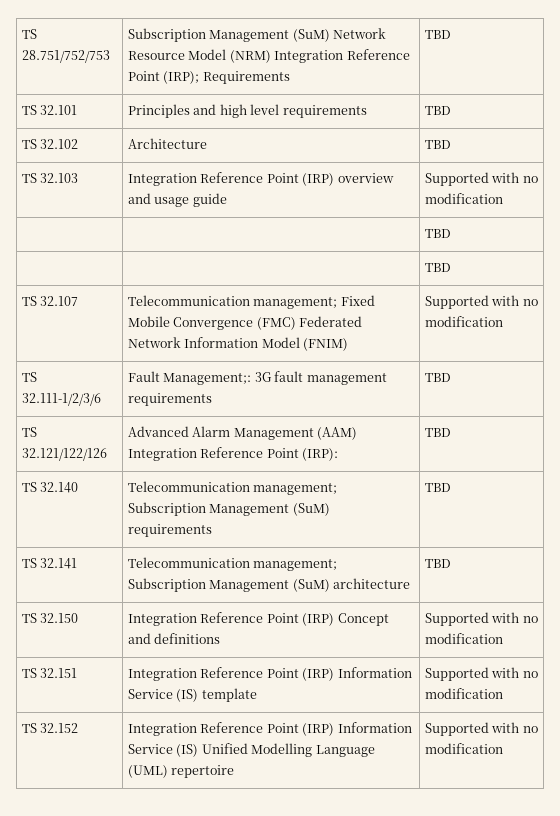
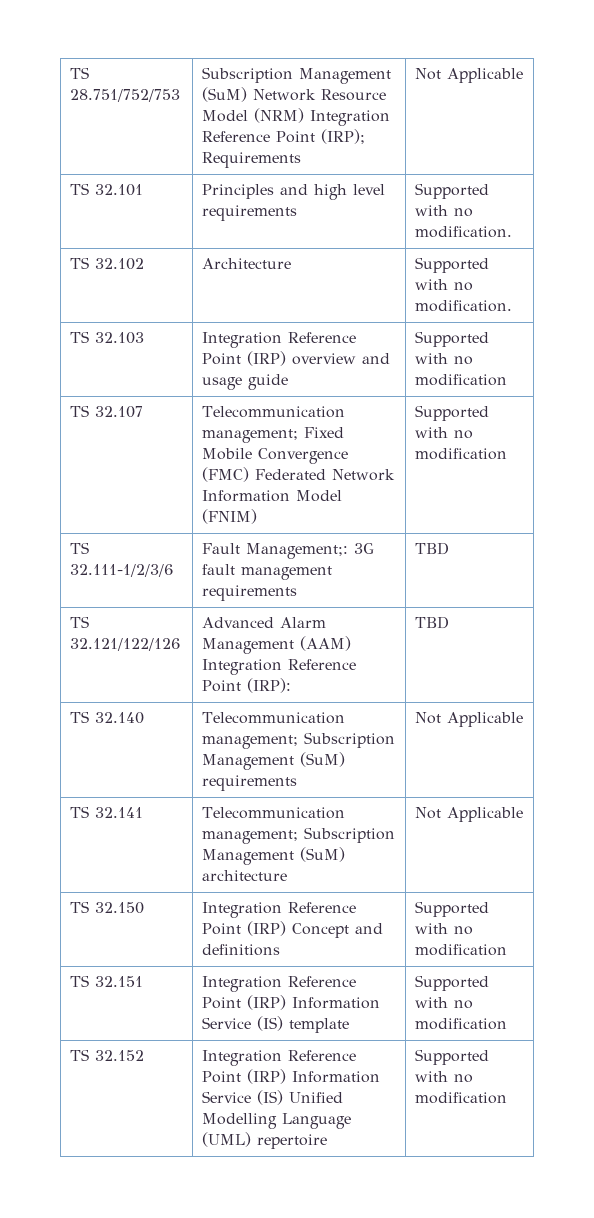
[425,30,452,39] TBD -> [414,68,523,83] Not Applicable
[425,106,452,115] TBD -> [414,183,489,199] [414,205,473,217] [414,226,512,238] Supported with no modification.
[425,140,452,149] TBD -> [414,257,489,273] [414,279,473,291] [414,300,512,312] Supported with no modification.
[425,229,452,238] [425,263,452,272] // | | TBD // | | TBD -> (507, 380) none
[425,483,452,492] TBD -> [414,712,523,727] Not Applicable
[425,559,452,568] TBD -> [414,807,523,822] Not Applicable

